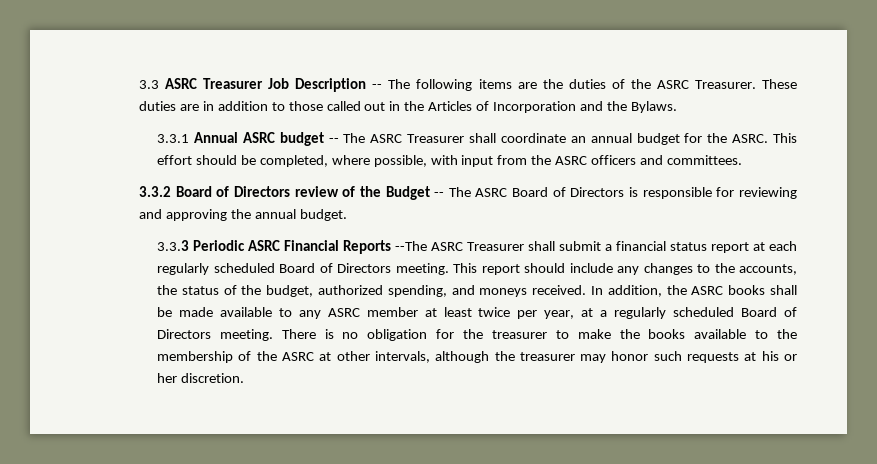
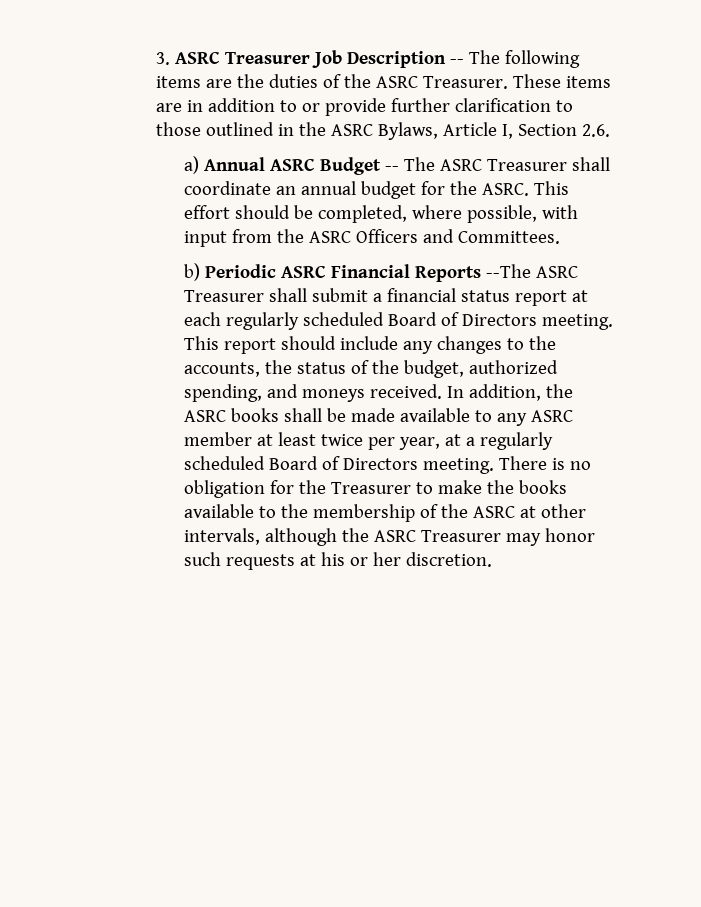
[139,80,160,89] 3.3 -> [156,52,171,65] 3.
[139,101,177,111] duties -> [566,76,612,88] items
[288,101,677,113] [157,134,190,143] those called out in the Articles of Incorporation and the Bylaws. // 3.3.1 -> [302,98,574,116] [156,122,611,140] [183,156,199,174] or provide further clarification to those outlined in the ASRC Bylaws, Article I, Section 2.6. // a)
[279,132,324,146] budget -> [319,157,381,175] Budget
[591,155,742,165] [139,186,798,200] [139,209,347,221] [157,240,190,251] officers and committees. // 3.3.2 Board of Directors review of the Budget -- The ASRC Board of Directors is responsible for reviewing and approving the annual budget. // 3.3.3 -> [355,229,560,244] [183,263,200,281] Officers and Committees. // b)
[491,330,547,339] treasurer -> [330,482,411,494] Treasurer
[519,352,575,361] treasurer -> [373,530,501,542] ASRC Treasurer

